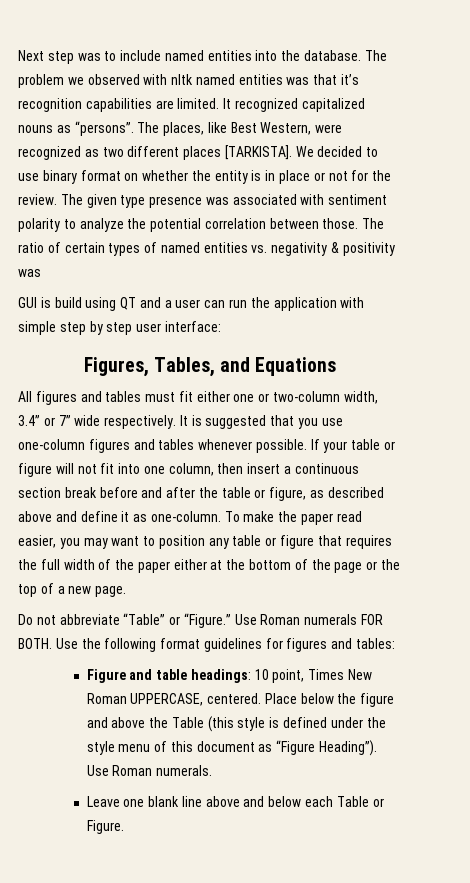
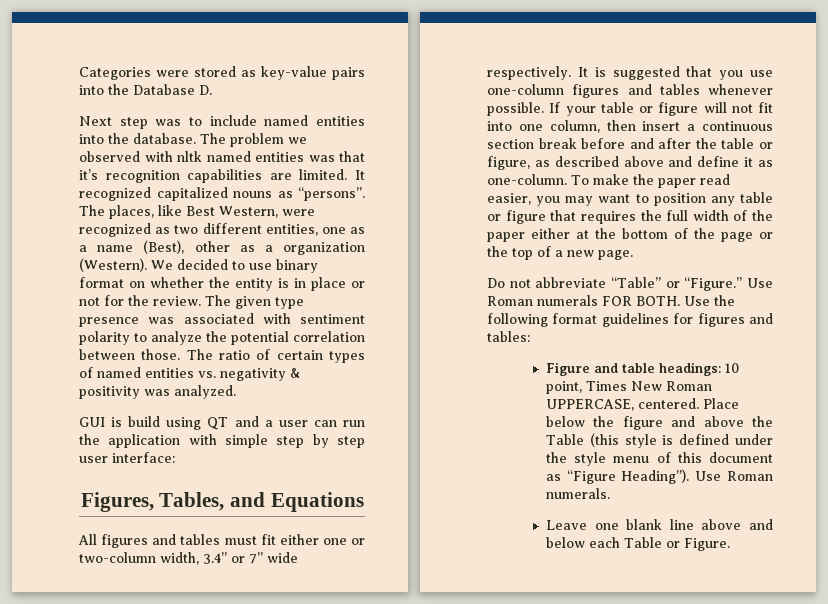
(18, 55) none -> [79,66,365,80] [79,84,212,95] Categories were stored as key-value pairs into the Database D. //
[183,145,292,160] places [TARKISTA]. -> [265,224,365,236] [79,240,365,255] [79,258,147,272] entities, one as a name (Best), other as a organization (Western).
(41, 273) none -> [174,385,236,399] analyzed.

